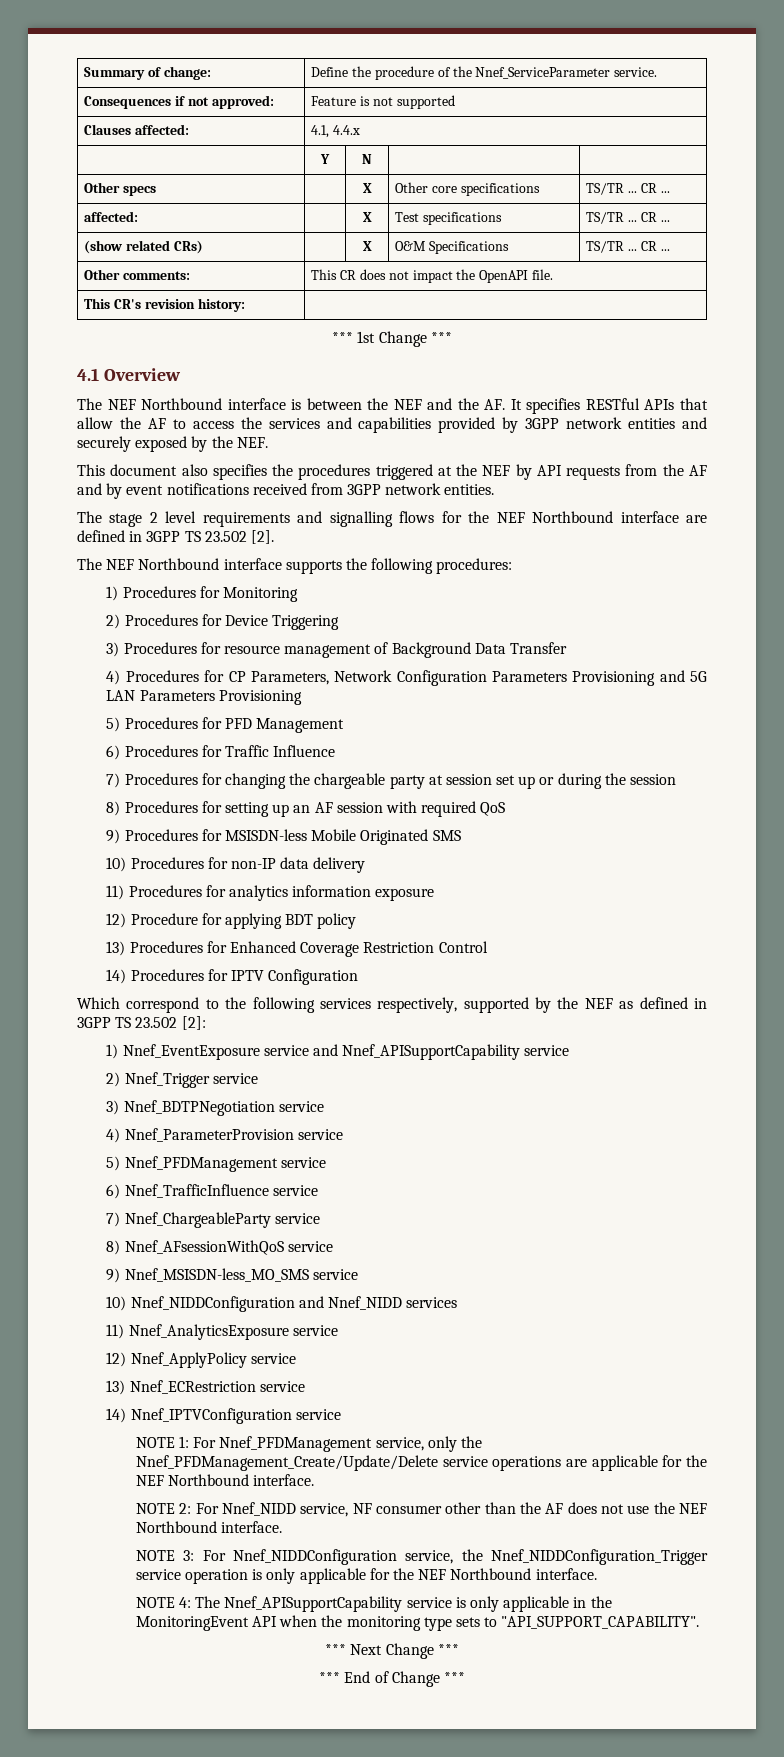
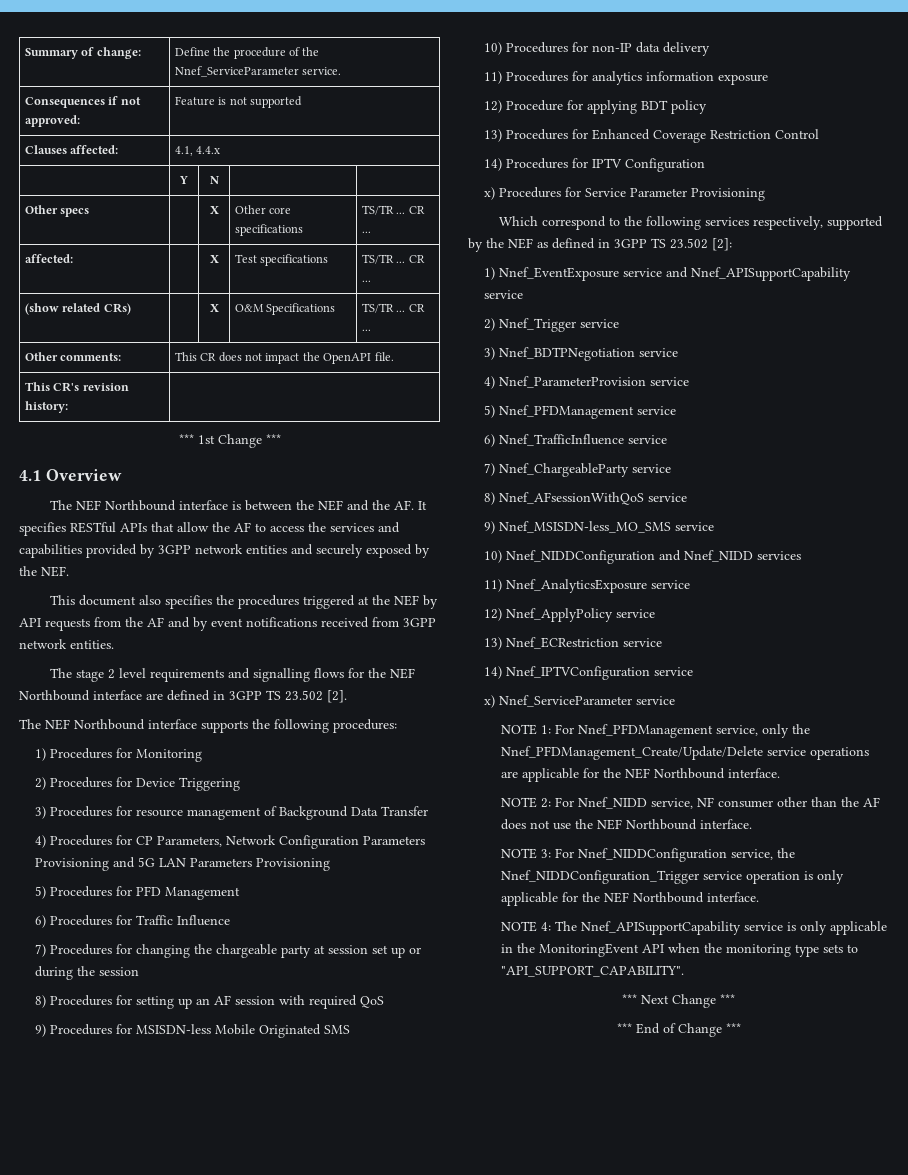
(359, 977) none -> [484,187,766,201] // x) Procedures for Service Parameter Provisioning
(341, 1414) none -> [484,695,676,708] // x) Nnef_ServiceParameter service

